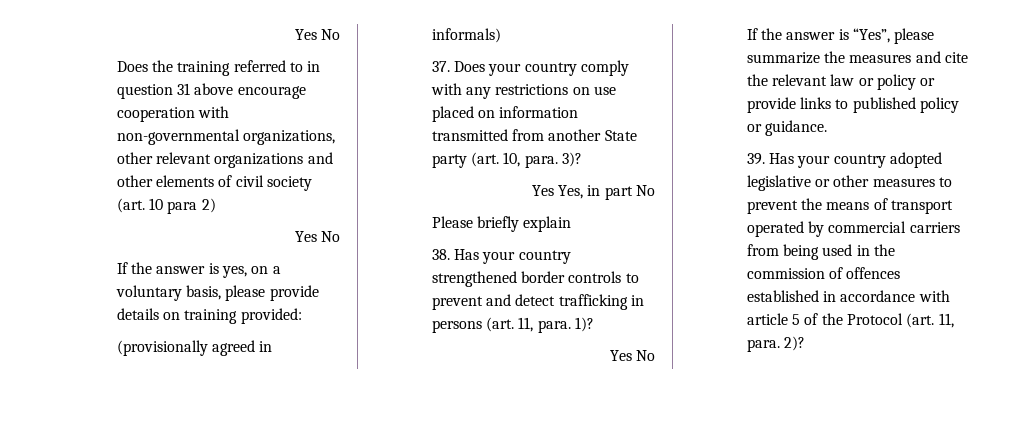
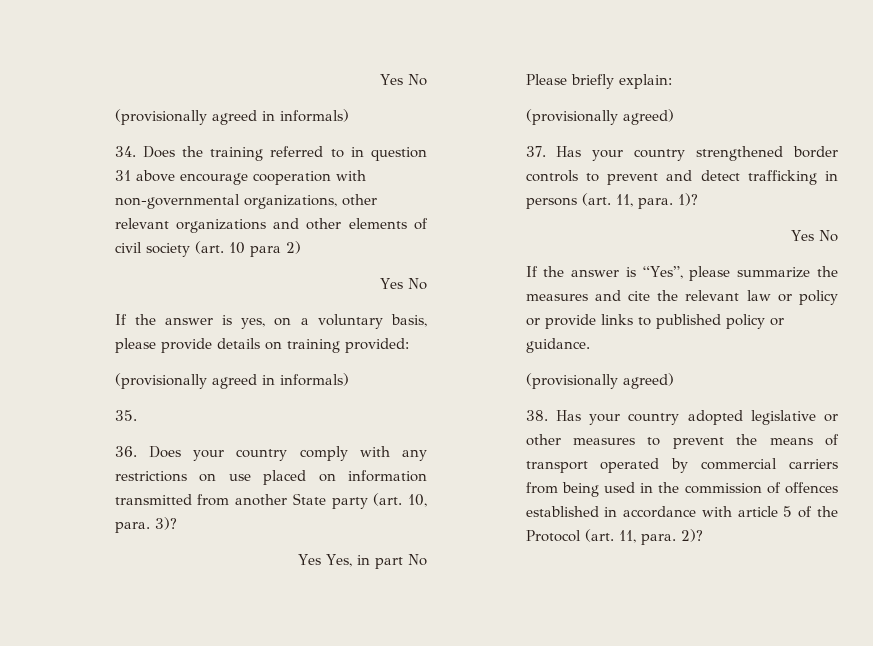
[294,29,340,40] Yes No // -> [380,74,427,86] [114,109,349,125] [114,146,136,157] Yes No // (provisionally agreed in informals) // 34.
[431,61,450,72] 37. -> [114,410,137,421] [114,446,137,457] 35. // 36.
[523,216,572,232] [431,249,450,260] explain // 38. -> [618,74,672,89] [525,109,674,125] [525,146,546,157] explain: // (provisionally agreed) // 37.
[746,153,765,165] 39. -> [525,373,674,389] [525,410,548,421] (provisionally agreed) // 38.

